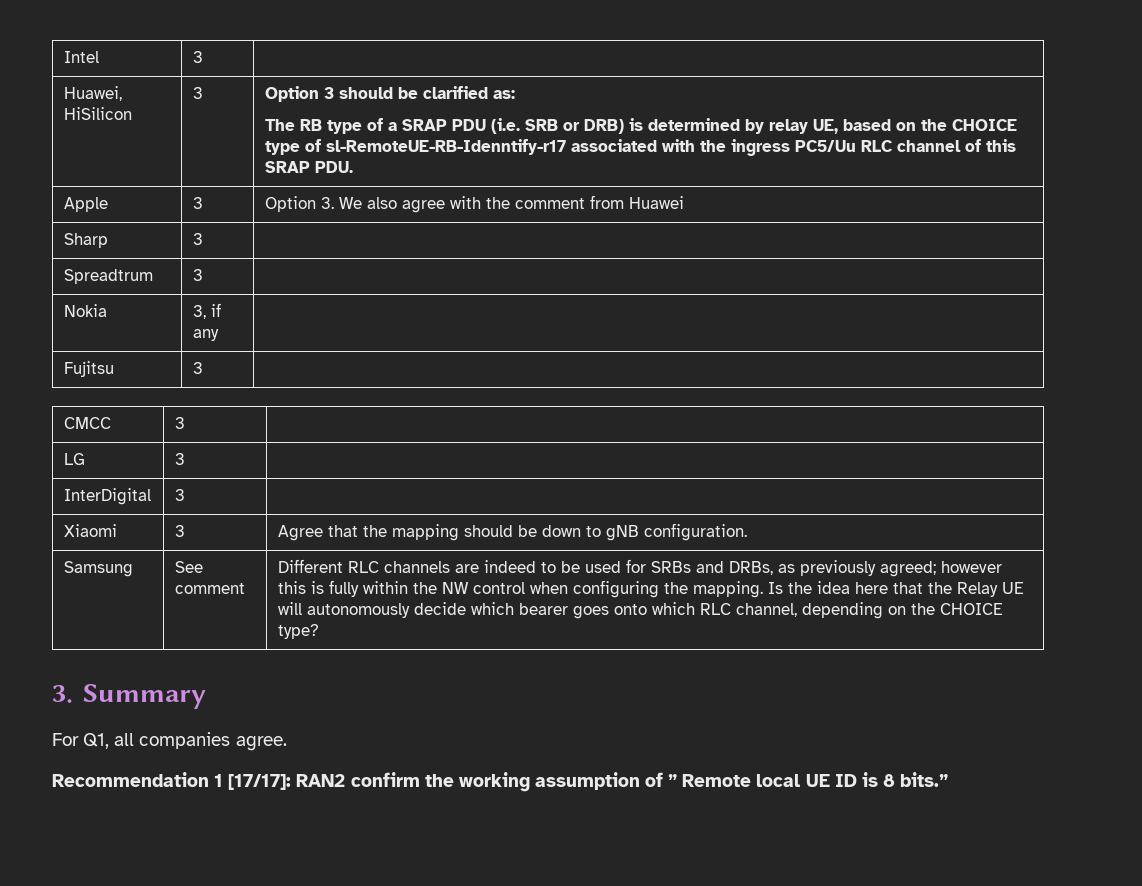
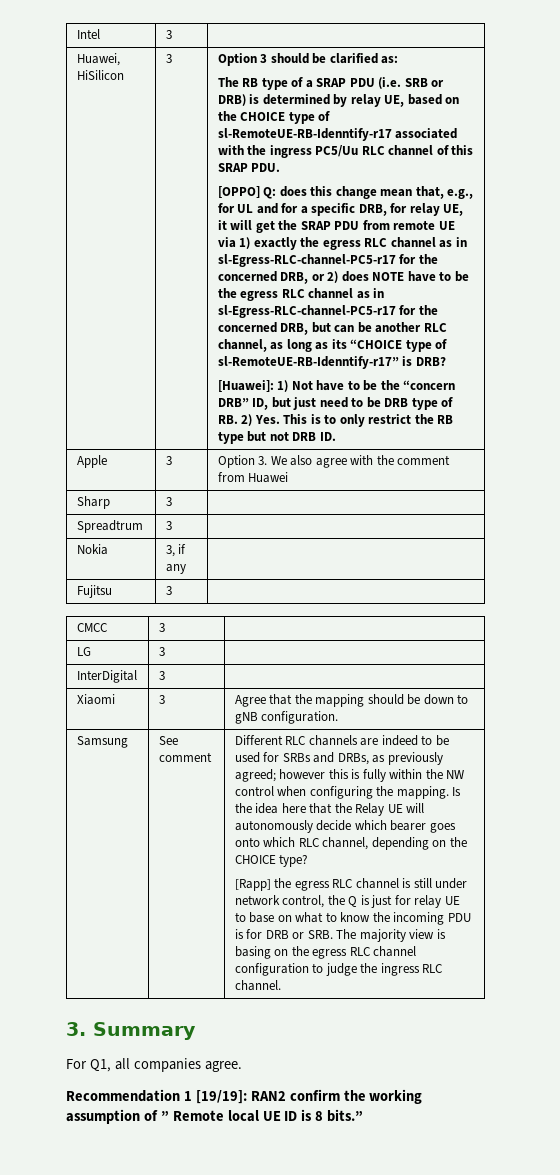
(353, 167) none -> [217,186,474,199] [217,203,464,216] [217,220,455,233] [217,237,467,250] [217,254,438,267] [217,271,469,284] [217,288,385,301] [217,305,438,318] [217,322,447,335] [217,339,448,352] [217,356,446,369] [217,380,456,392] [217,397,454,410] [217,414,454,427] [217,431,336,444] // [OPPO] Q: does this change mean that, e.g., for UL and for a specific DRB, for relay UE, it will get the SRAP PDU from remote UE via 1) exactly the egress RLC channel as in sl-Egress-RLC-channel-PC5-r17 for the concerned DRB, or 2) does NOTE have to be the egress RLC channel as in sl-Egress-RLC-channel-PC5-r17 for the concerned DRB, but can be another RLC channel, as long as its “CHOICE type of sl-RemoteUE-RB-Idenntify-r17” is DRB? // [Huawei]: 1) Not have to be the “concern DRB” ID, but just need to be DRB type of RB. 2) Yes. This is to only restrict the RB type but not DRB ID.
(319, 631) none -> [234,878,468,891] [234,895,460,908] [234,912,471,925] [234,929,446,942] [234,946,417,959] [234,963,443,976] [234,980,281,991] // [Rapp] the egress RLC channel is still under network control, the Q is just for relay UE to base on what to know the incoming PDU is for DRB or SRB. The majority view is basing on the egress RLC channel configuration to judge the ingress RLC channel.
[228,774,292,790] [17/17]: -> [195,1090,247,1104] [19/19]:

